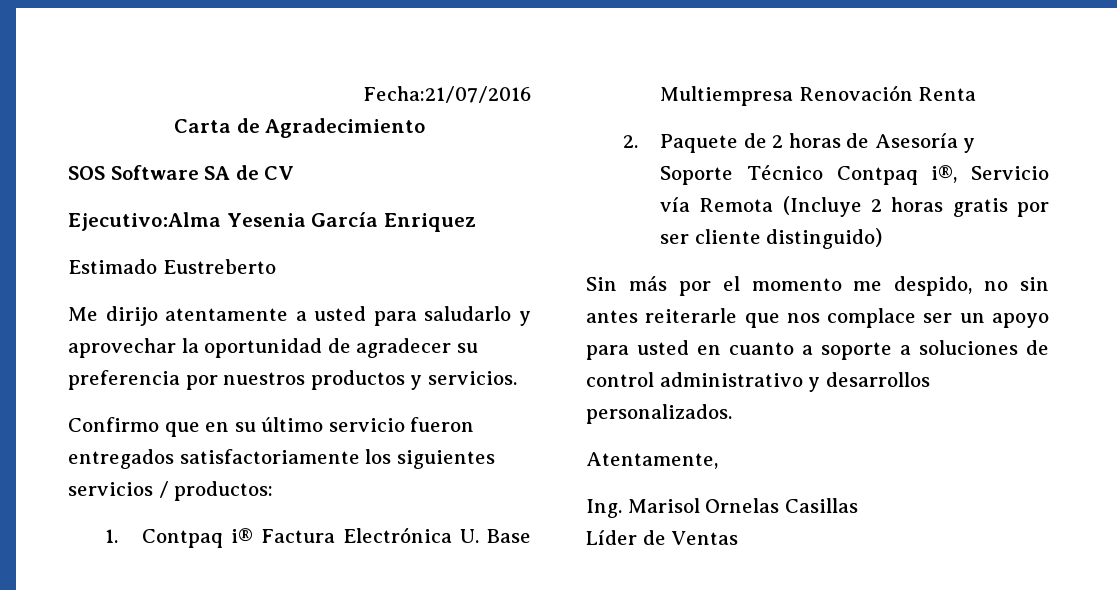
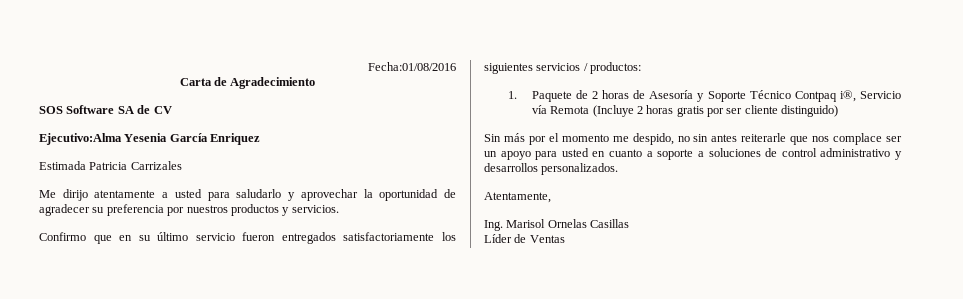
[363,86,531,103] Fecha:21/07/2016 -> [368,62,456,71] Fecha:01/08/2016
[68,259,276,274] Estimado Eustreberto -> [39,161,182,170] Estimada Patricia Carrizales
[142,527,531,548] [660,85,977,106] [623,135,639,148] Contpaq i® Factura Electrónica U. Base Multiempresa Renovación Renta // 2. -> (517, 95) none

